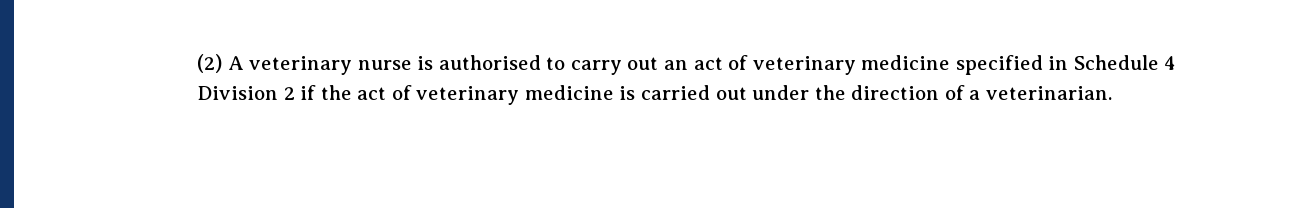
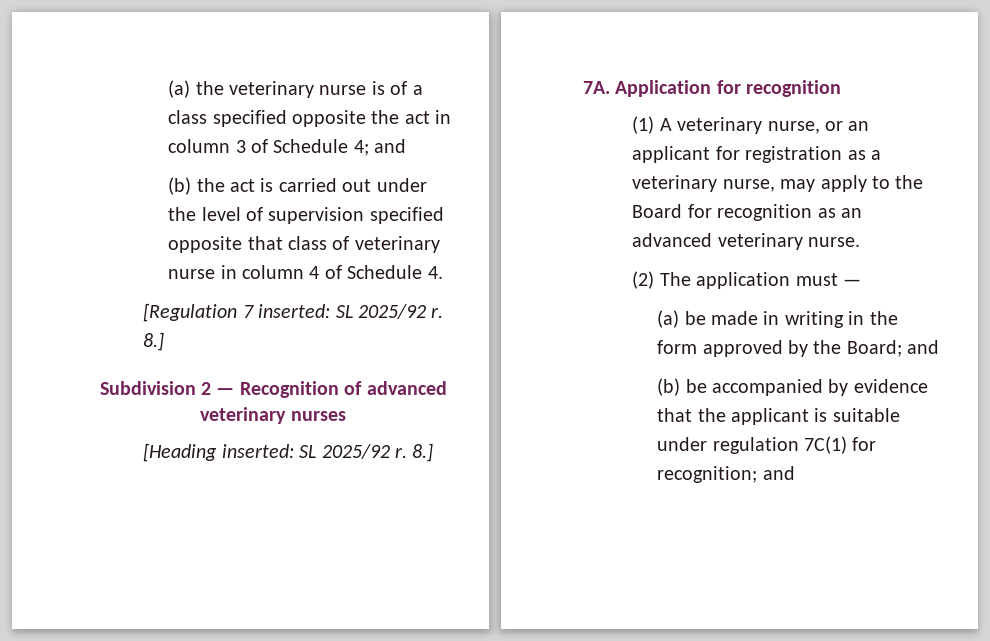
[197,54,244,73] (2) A -> [168,80,224,98] (a) the
[438,55,1177,75] [197,85,614,105] authorised to carry out an act of veterinary medicine specified in Schedule 4 Division 2 if the act of veterinary medicine -> [390,81,423,95] [168,110,452,127] [168,139,407,156] [168,177,255,195] of a class specified opposite the act in column 3 of Schedule 4; and // (b) the act
[851,85,1112,100] direction of a veterinarian. -> [201,207,444,224] [168,236,440,253] [168,265,443,279] [143,303,444,322] [143,332,165,351] [99,381,447,398] [200,407,346,424] [143,443,434,462] [583,80,842,97] [632,116,870,134] [632,146,882,163] [632,175,924,192] [632,204,863,221] [632,233,861,250] [632,271,862,289] [657,310,898,328] [657,340,940,357] [657,378,928,396] [657,408,900,425] [657,436,877,454] [657,466,795,483] level of supervision specified opposite that class of veterinary nurse in column 4 of Schedule 4. // [Regulation 7 inserted: SL 2025/92 r. 8.] // Subdivision 2 — Recognition of advanced veterinary nurses // [Heading inserted: SL 2025/92 r. 8.] // 7A. Application for recognition // (1) A veterinary nurse, or an applicant for registration as a veterinary nurse, may apply to the Board for recognition as an advanced veterinary nurse. // (2) The application must — // (a) be made in writing in the form approved by the Board; and // (b) be accompanied by evidence that the applicant is suitable under regulation 7C(1) for recognition; and

